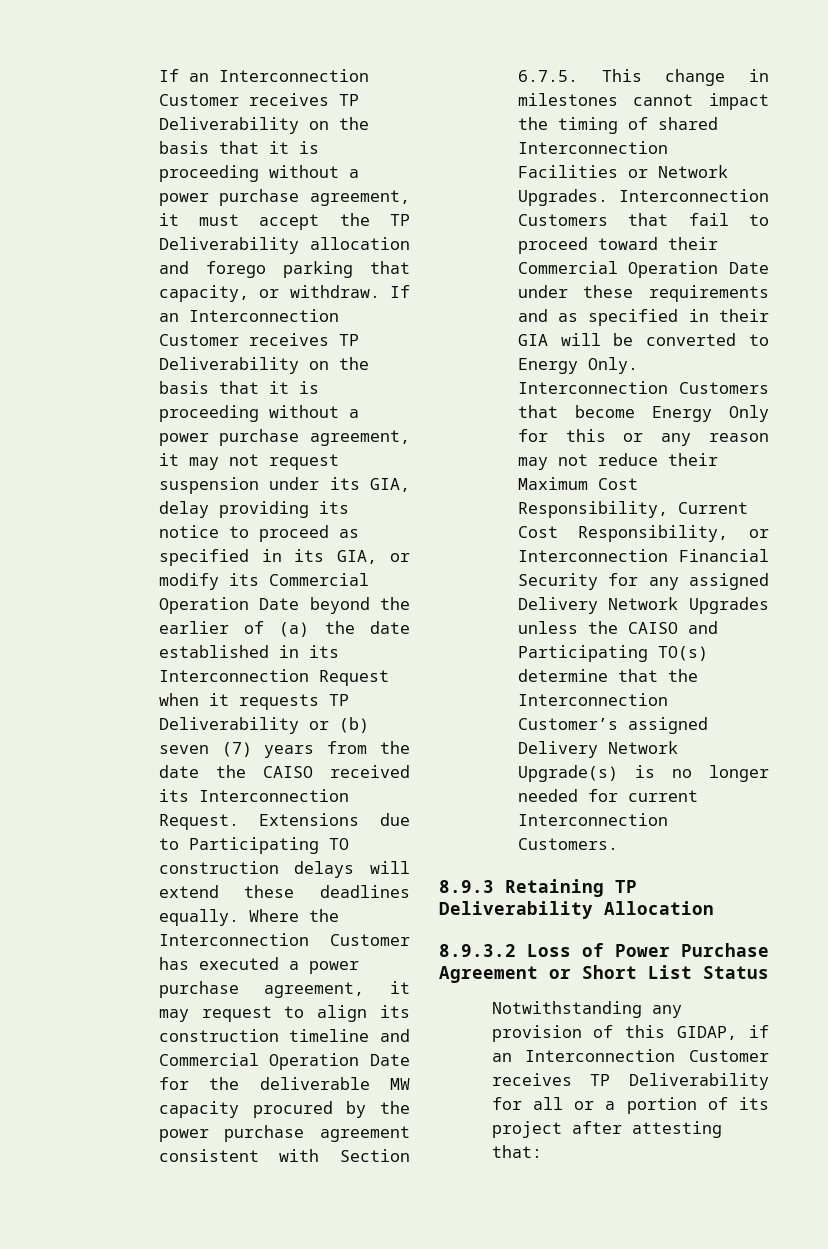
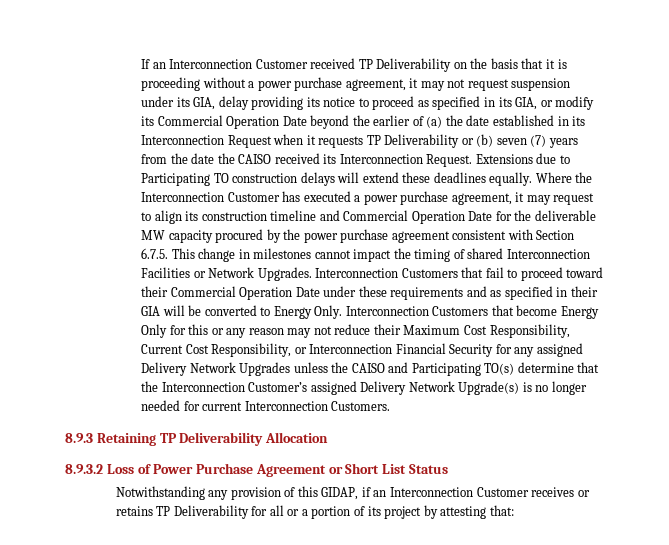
[158,69,369,82] [158,93,359,106] [158,117,369,134] [158,141,319,154] [158,165,359,182] [158,189,410,206] [158,213,410,230] [158,237,410,254] [158,261,410,278] [158,285,410,302] [158,309,339,322] [158,333,329,346] If an Interconnection Customer receives TP Deliverability on the basis that it is proceeding without a power purchase agreement, it must accept the TP Deliverability allocation and forego parking that capacity, or withdraw. If an Interconnection Customer receives -> [141,58,356,69] If an Interconnection Customer received
(572, 1079) none -> [577,490,590,497] [115,506,153,516] or retains
[571,1121,622,1134] after -> [423,505,438,519] by

